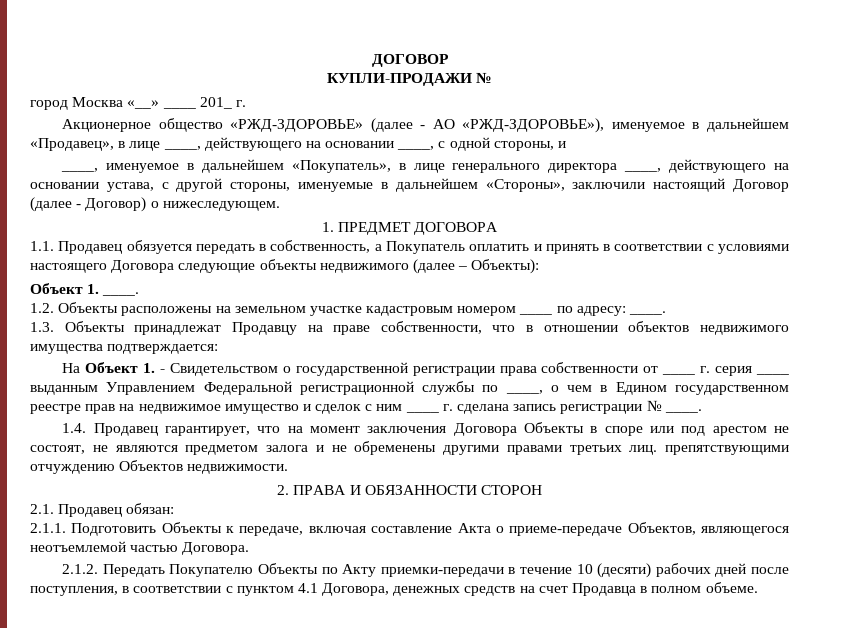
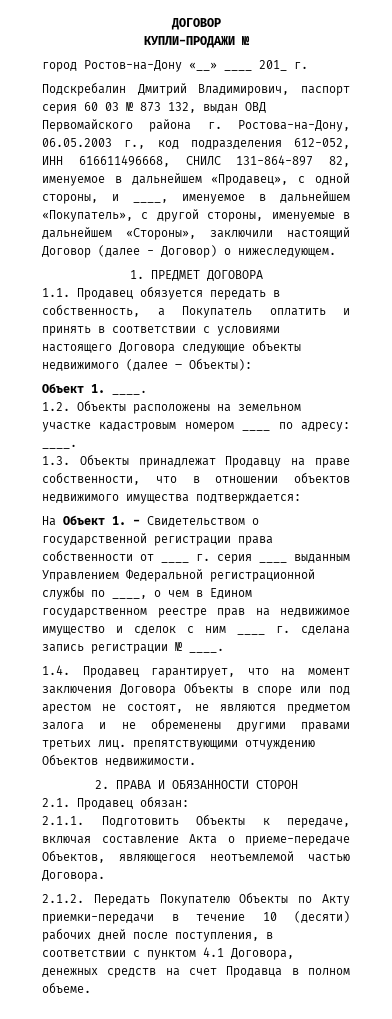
[72,97,124,107] Москва -> [84,60,182,72] Ростов-на-Дону
[62,118,790,133] [30,137,435,151] Акционерное общество «РЖД-ЗДОРОВЬЕ» (далее - АО «РЖД-ЗДОРОВЬЕ»), именуемое в дальнейшем «Продавец», в лице ____, действующего на основании ____, -> [42,82,350,96] [42,102,266,114] [42,119,350,132] [42,138,350,150] [42,155,350,167] [42,173,289,186] Подскребалин Дмитрий Владимирович, паспорт серия 60 03 № 873 132, выдан ОВД Первомайского района г. Ростова-на-Дону, 06.05.2003 г., код подразделения 612-052, ИНН 616611496668, СНИЛС 131-864-897 82, именуемое в дальнейшем «Продавец»,
(567, 144) // -> (119, 197) none
[398,159,789,173] [30,182,154,192] в лице генерального директора ____, действующего на основании устава, -> (133, 216) none

